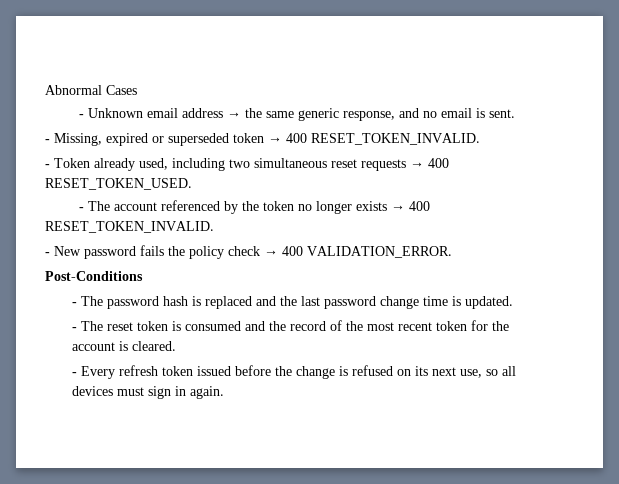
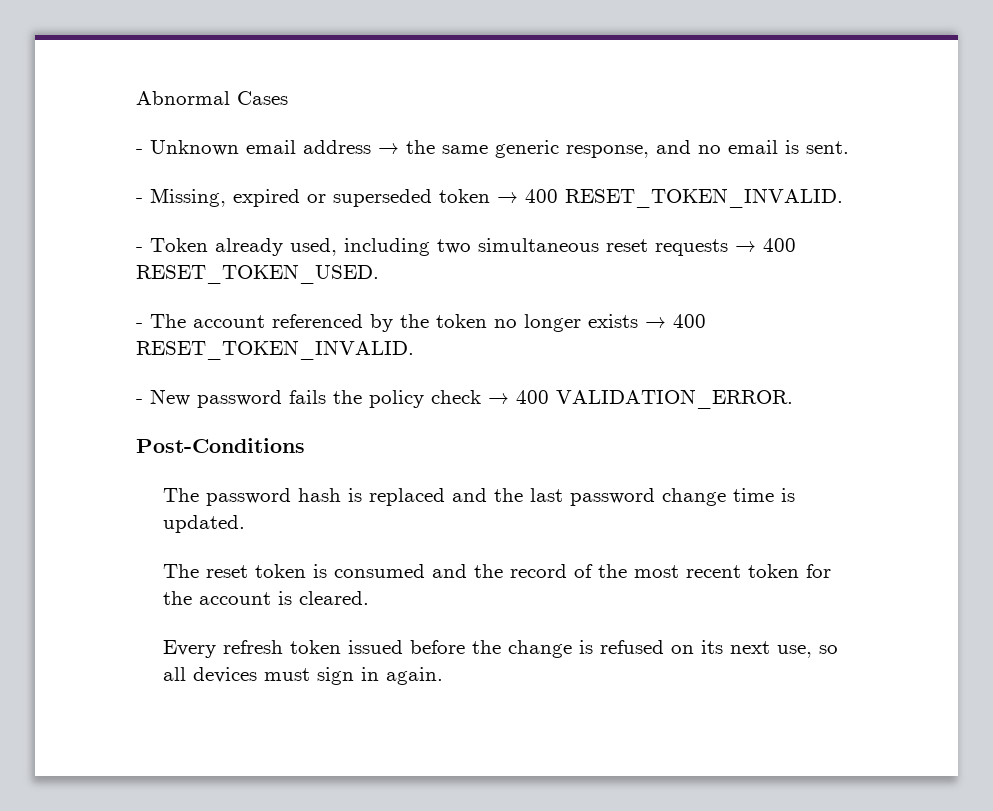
[72,302,78,306] - -> (305, 445) none
[72,327,78,331] - -> (246, 524) none
[72,372,78,376] - -> (370, 598) none

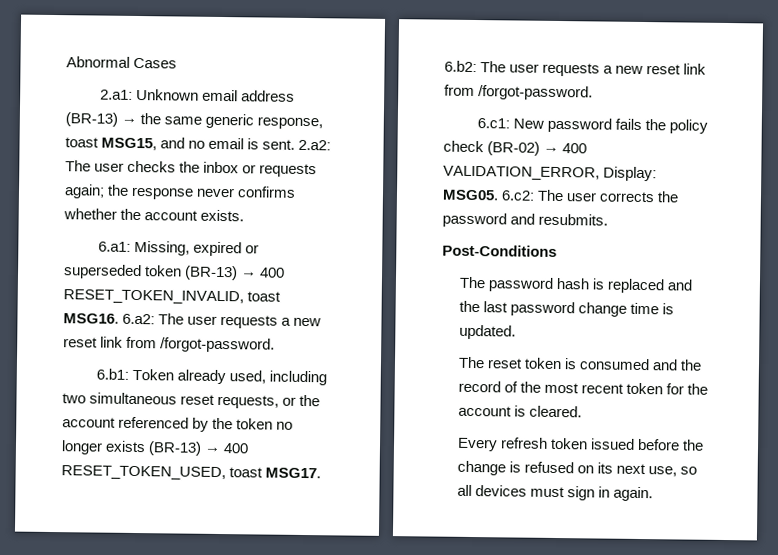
[136,149,143,154] - -> [99,89,133,100] 2.a1:
(371, 147) none -> [65,112,118,127] (BR-13)
(649, 151) none -> [65,137,158,151] toast MSG15,
[136,198,143,203] // - -> [298,139,332,151] [65,160,318,178] [64,184,297,200] [63,208,245,222] [97,241,131,252] 2.a2: The user checks the inbox or requests again; the response never confirms whether the account exists. // 6.a1:
[497,188,843,208] [136,247,143,252] → 400 RESET_TOKEN_INVALID. // - -> [184,265,286,281] [63,289,282,305] [63,313,322,329] [63,336,276,353] [95,368,129,380] (BR-13) → 400 RESET_TOKEN_INVALID, toast MSG16. 6.a2: The user requests a new reset link from /forgot-password. // 6.b1:
[655,238,796,256] [136,264,379,284] [136,314,186,328] requests → 400 RESET_TOKEN_USED. // - The -> [217,394,321,409] requests, or the
[645,314,706,328] [136,340,414,360] [136,399,143,404] → 400 RESET_TOKEN_INVALID. // - -> [148,441,250,456] [61,465,322,481] [444,60,707,77] [444,84,594,101] [476,118,510,129] (BR-13) → 400 RESET_TOKEN_USED, toast MSG17. 6.b2: The user requests a new reset link from /forgot-password. // 6.c1:
[488,389,793,409] → 400 VALIDATION_ERROR. -> [487,141,588,156] [443,165,658,182] [442,189,680,203] [442,212,609,228] (BR-02) → 400 VALIDATION_ERROR, Display: MSG05. 6.c2: The user corrects the password and resubmits.

